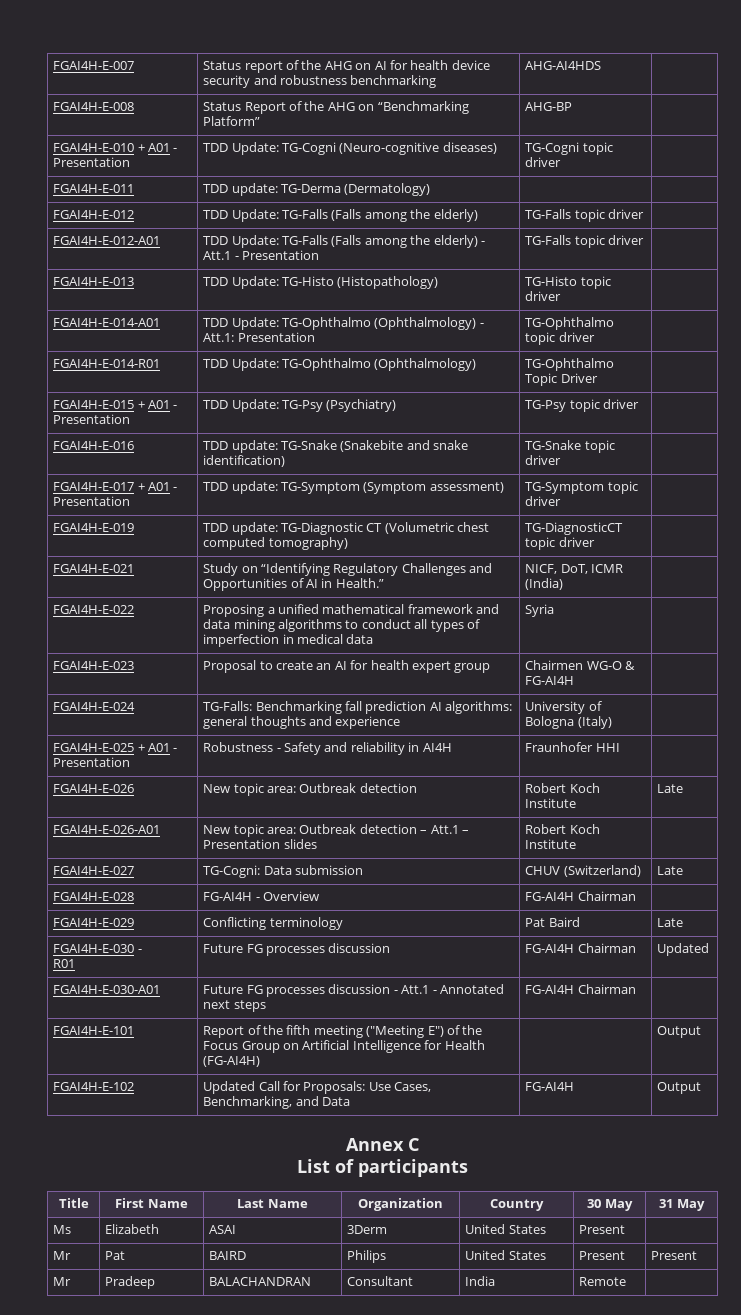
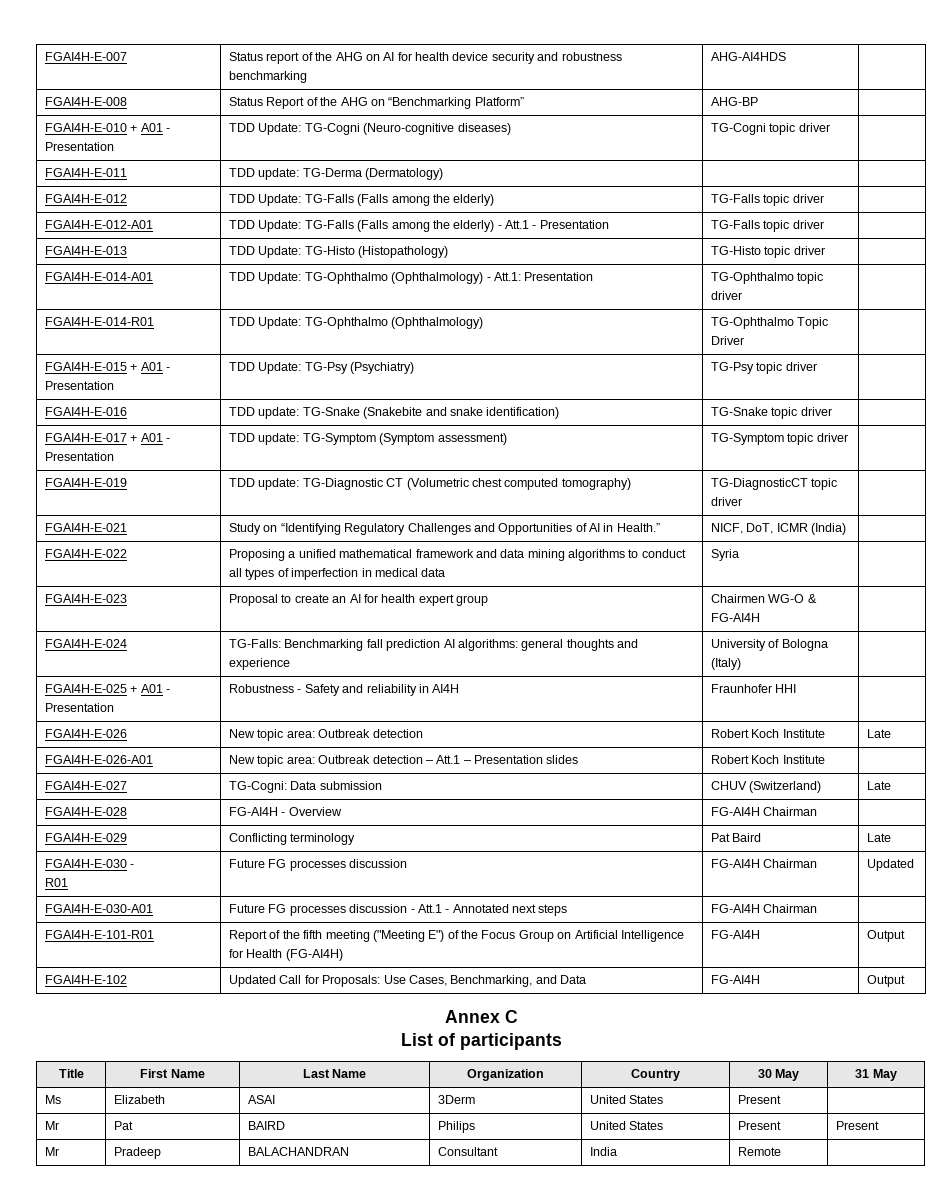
[53,1026,135,1035] FGAI4H-E-101 -> [45,930,155,939] FGAI4H-E-101-R01
(261, 1061) none -> [711,930,761,939] FG-AI4H

